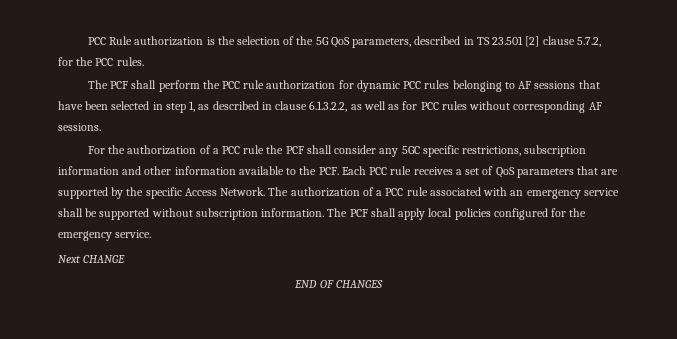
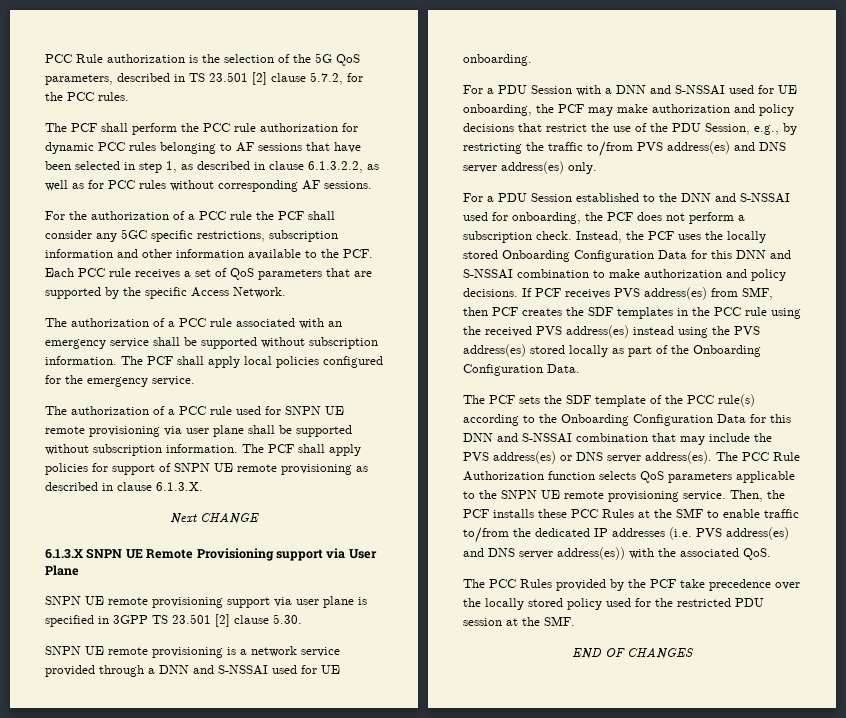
(266, 191) none -> (286, 292) //
[58,255,126,263] Next CHANGE -> [45,406,344,415] [45,425,352,437] [45,444,361,456] [45,463,368,475] [45,482,203,491] [170,512,259,525] [45,548,377,561] [45,565,79,576] [45,596,367,608] [45,614,302,627] [45,646,340,658] [45,665,340,677] [463,54,532,66] [463,85,797,96] [463,104,794,116] [463,123,797,135] [463,141,786,157] [463,161,597,174] [463,193,790,203] [463,212,745,224] [463,231,766,243] [463,250,791,262] [463,269,786,281] [463,287,773,300] [463,307,801,319] [463,325,760,338] [463,344,761,357] [463,364,580,376] [463,394,755,407] [463,414,791,426] [463,433,772,445] [463,451,800,464] [463,471,795,483] [463,490,785,502] [463,508,799,518] [463,527,789,543] [463,547,771,560] [463,579,800,591] [463,598,764,610] [463,616,575,626] The authorization of a PCC rule used for SNPN UE remote provisioning via user plane shall be supported without subscription information. The PCF shall apply policies for support of SNPN UE remote provisioning as described in clause 6.1.3.X. // Next CHANGE // 6.1.3.X SNPN UE Remote Provisioning support via User Plane // SNPN UE remote provisioning support via user plane is specified in 3GPP TS 23.501 [2] clause 5.30. // SNPN UE remote provisioning is a network service provided through a DNN and S-NSSAI used for UE onboarding. // For a PDU Session with a DNN and S-NSSAI used for UE onboarding, the PCF may make authorization and policy decisions that restrict the use of the PDU Session, e.g., by restricting the traffic to/from PVS address(es) and DNS server address(es) only. // For a PDU Session established to the DNN and S-NSSAI used for onboarding, the PCF does not perform a subscription check. Instead, the PCF uses the locally stored Onboarding Configuration Data for this DNN and S-NSSAI combination to make authorization and policy decisions. If PCF receives PVS address(es) from SMF, then PCF creates the SDF templates in the PCC rule using the received PVS address(es) instead using the PVS address(es) stored locally as part of the Onboarding Configuration Data. // The PCF sets the SDF template of the PCC rule(s) according to the Onboarding Configuration Data for this DNN and S-NSSAI combination that may include the PVS address(es) or DNS server address(es). The PCC Rule Authorization function selects QoS parameters applicable to the SNPN UE remote provisioning service. Then, the PCF installs these PCC Rules at the SMF to enable traffic to/from the dedicated IP addresses (i.e. PVS address(es) and DNS server address(es)) with the associated QoS. // The PCC Rules provided by the PCF take precedence over the locally stored policy used for the restricted PDU session at the SMF.

